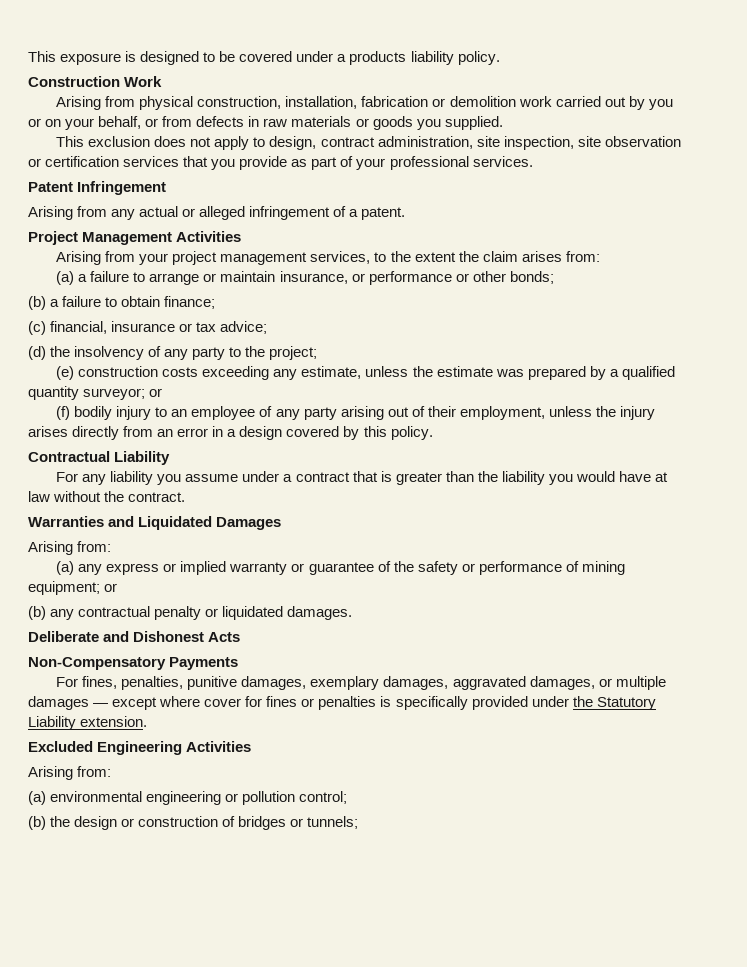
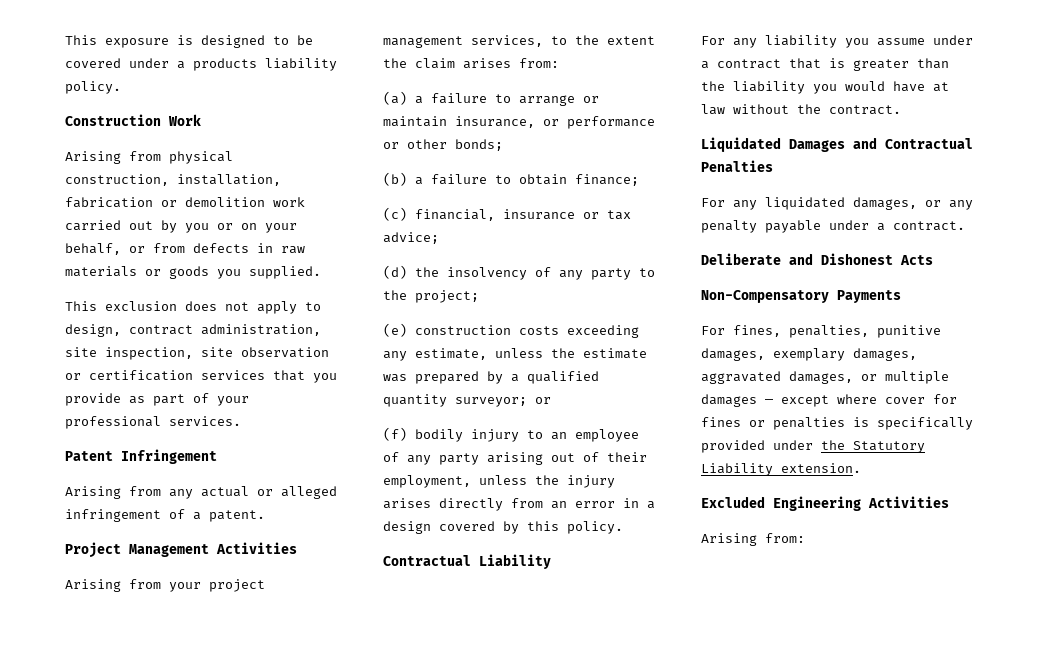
[28,516,135,527] Warranties and -> (901, 110) none
[28,541,112,555] [56,561,625,575] [28,581,118,595] [28,606,353,620] // Arising from: // (a) any express or implied warranty or guarantee of the safety or performance of mining equipment; or // (b) any contractual penalty or liquidated damages. -> [853,137,973,149] [701,160,773,172] [701,197,973,210] [701,220,965,233] and Contractual Penalties // For any liquidated damages, or any penalty payable under a contract.
[28,791,348,805] [28,816,359,830] // (a) environmental engineering or pollution control; // (b) the design or construction of bridges or tunnels; -> (805, 538) none

